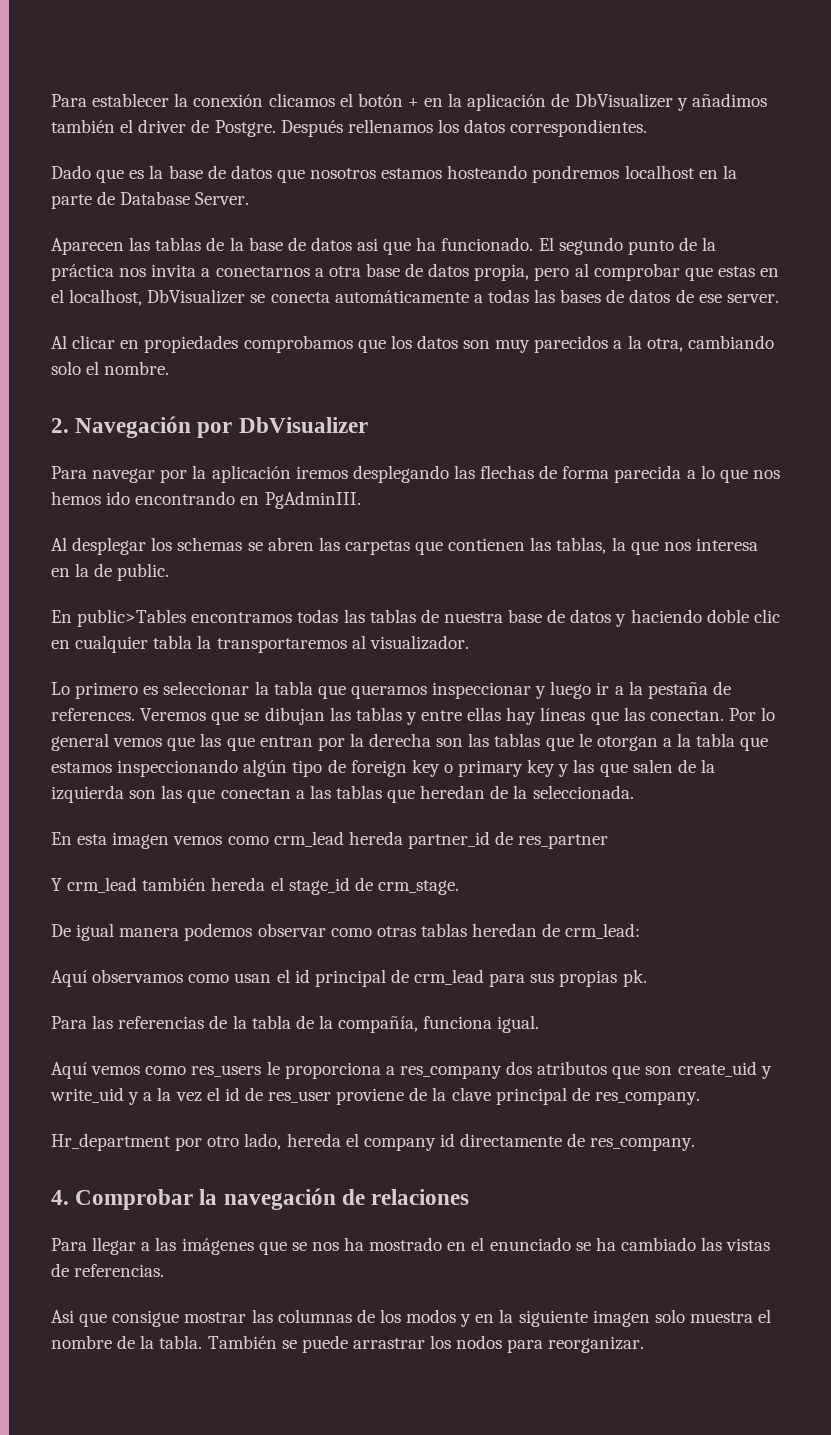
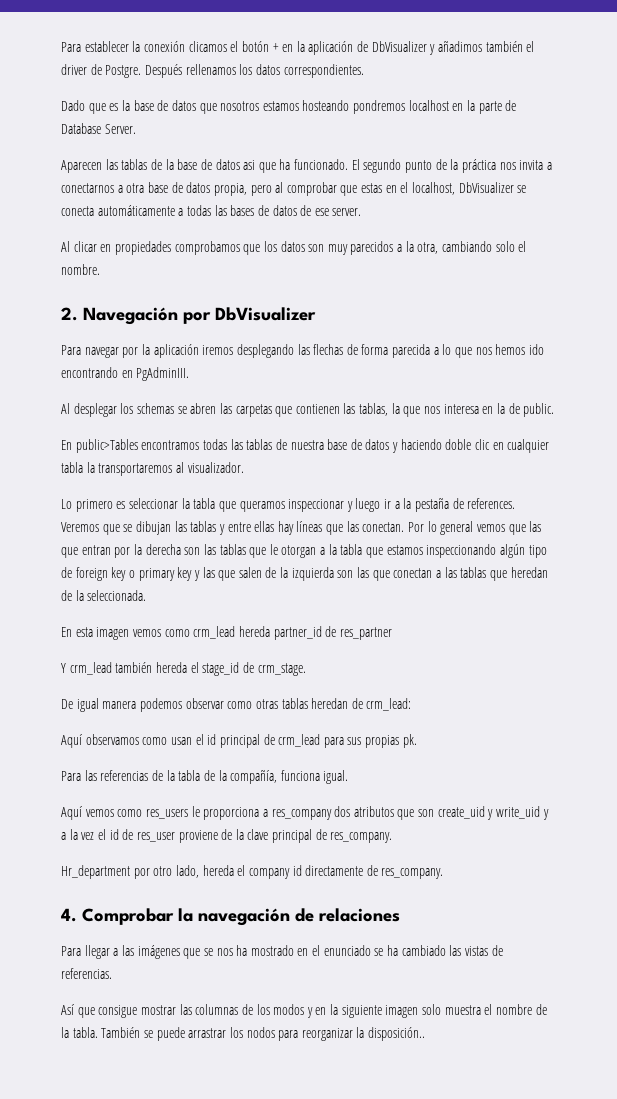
[51,1310,74,1323] Asi -> [61,1004,74,1015] Así
[548,1336,645,1353] reorganizar. -> [301,1027,426,1041] reorganizar la disposición..

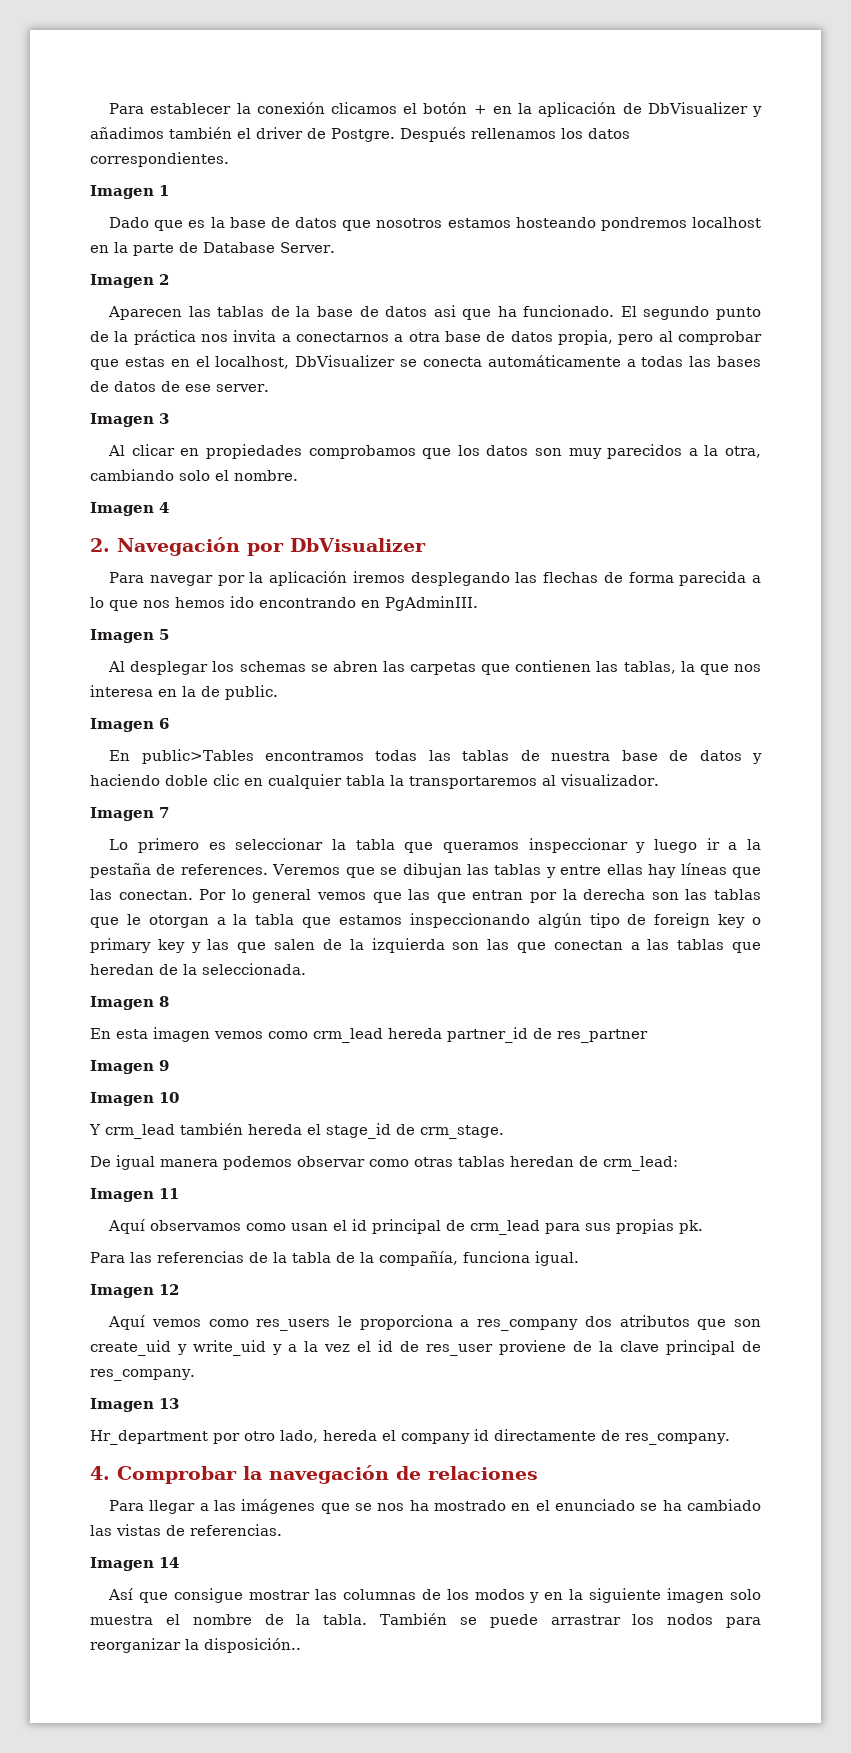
(364, 71) none -> [90,185,169,199] // Imagen 1
(136, 129) none -> [90,274,169,288] // Imagen 2
(362, 212) none -> [90,413,169,427] // Imagen 3
(100, 269) none -> [90,502,169,516] // Imagen 4
(190, 374) none -> [90,629,169,643] // Imagen 5
(555, 410) none -> [90,718,169,732] // Imagen 6
(244, 467) none -> [90,807,169,821] // Imagen 7
(147, 595) none -> [90,996,169,1010] // Imagen 8
(392, 633) none -> [90,1060,169,1074] [90,1092,179,1106] // Imagen 9 // Imagen 10
(412, 704) none -> [90,1188,179,1202] // Imagen 11
(349, 777) none -> [90,1284,179,1298] // Imagen 12
(393, 837) none -> [90,1398,179,1412] // Imagen 13
(112, 973) none -> [90,1557,179,1571] // Imagen 14

